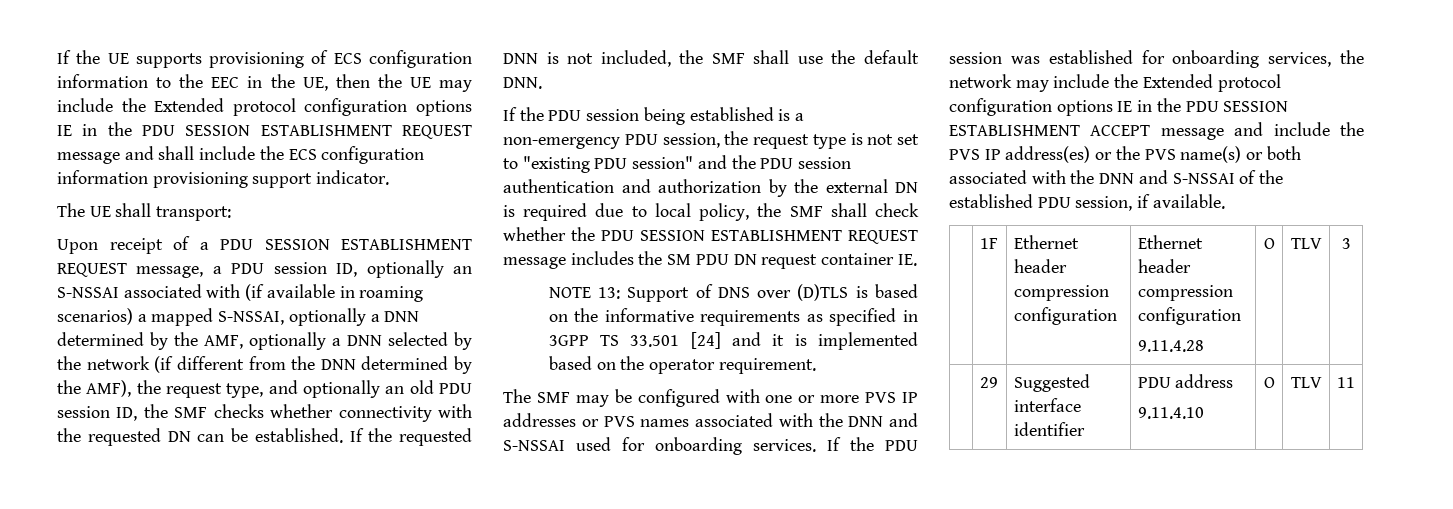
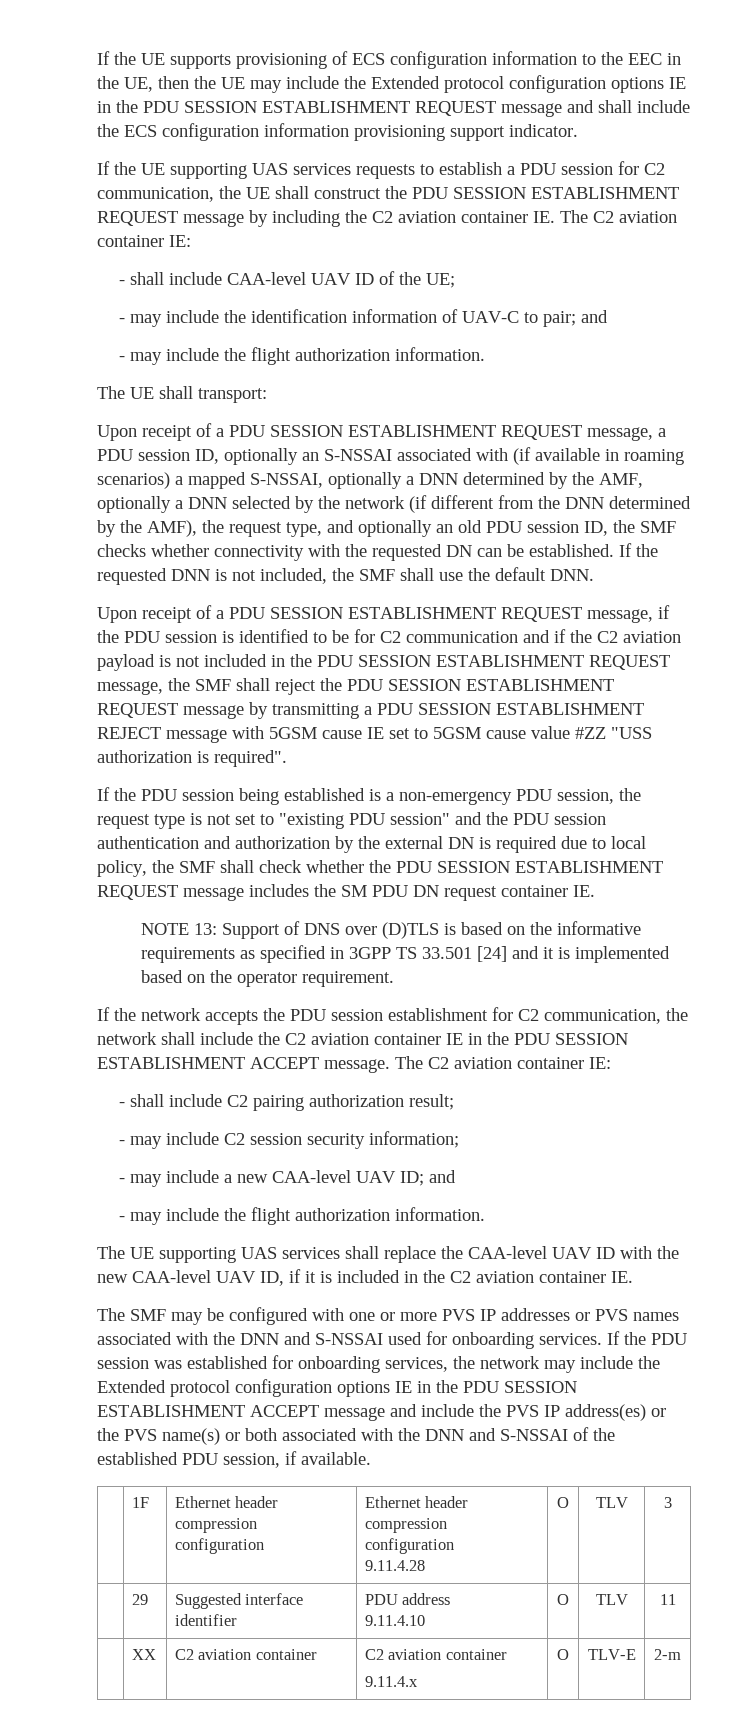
(390, 177) none -> [97,161,665,179] [97,186,679,202] [97,210,677,227] [97,235,191,247] [118,271,455,288] [118,309,608,327] [118,347,485,365] // If the UE supporting UAS services requests to establish a PDU session for C2 communication, the UE shall construct the PDU SESSION ESTABLISHMENT REQUEST message by including the C2 aviation container IE. The C2 aviation container IE: // - shall include CAA-level UAV ID of the UE; // - may include the identification information of UAV-C to pair; and // - may include the flight authorization information.
(542, 83) none -> [97,605,670,623] [97,629,681,643] [97,654,670,671] [97,678,614,695] [97,702,644,719] [97,726,652,743] [97,750,287,767] // Upon receipt of a PDU SESSION ESTABLISHMENT REQUEST message, if the PDU session is identified to be for C2 communication and if the C2 aviation payload is not included in the PDU SESSION ESTABLISHMENT REQUEST message, the SMF shall reject the PDU SESSION ESTABLISHMENT REQUEST message by transmitting a PDU SESSION ESTABLISHMENT REJECT message with 5GSM cause IE set to 5GSM cause value #ZZ "USS authorization is required".
(816, 366) none -> [97,1007,688,1025] [97,1032,628,1045] [97,1056,611,1073] [118,1094,454,1111] [118,1131,459,1149] [118,1170,456,1187] [118,1207,485,1225] [97,1246,679,1263] [97,1269,633,1286] // If the network accepts the PDU session establishment for C2 communication, the network shall include the C2 aviation container IE in the PDU SESSION ESTABLISHMENT ACCEPT message. The C2 aviation container IE: // - shall include C2 pairing authorization result; // - may include C2 session security information; // - may include a new CAA-level UAV ID; and // - may include the flight authorization information. // The UE supporting UAS services shall replace the CAA-level UAV ID with the new CAA-level UAV ID, if it is included in the C2 aviation container IE.
(1355, 382) none -> [131,1649,156,1660] [174,1649,317,1660] [364,1649,507,1660] [364,1676,418,1687] [557,1649,569,1660] [587,1649,636,1660] [654,1649,681,1660] // | XX | C2 aviation container | C2 aviation container // 9.11.4.x | O | TLV-E | 2-m

